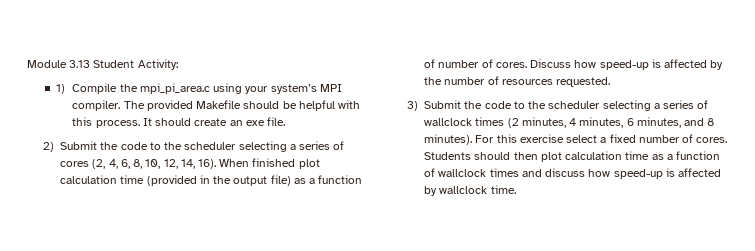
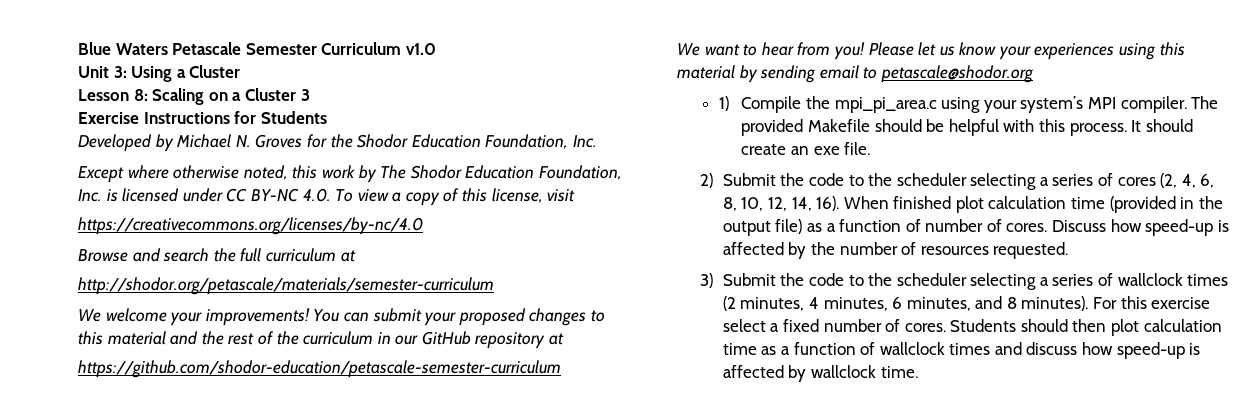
[27,59,178,70] Module 3.13 Student Activity: -> [78,42,436,55] [78,65,241,82] [78,88,310,105] [78,111,327,124] [78,134,597,152] [78,165,622,183] [78,188,576,206] [78,217,423,235] [78,248,356,262] [78,277,494,295] [78,308,605,326] [78,331,565,349] [78,360,561,378] [677,42,1185,60] [677,65,1034,83] Blue Waters Petascale Semester Curriculum v1.0 // Unit 3: Using a Cluster // Lesson 8: Scaling on a Cluster 3 // Exercise Instructions for Students // Developed by Michael N. Groves for the Shodor Education Foundation, Inc. // Except where otherwise noted, this work by The Shodor Education Foundation, Inc. is licensed under CC BY-NC 4.0. To view a copy of this license, visit // https://creativecommons.org/licenses/by-nc/4.0 // Browse and search the full curriculum at // http://shodor.org/petascale/materials/semester-curriculum // We welcome your improvements! You can submit your proposed changes to this material and the rest of the curriculum in our GitHub repository at // https://github.com/shodor-education/petascale-semester-curriculum // We want to hear from you! Please let us know your experiences using this material by sending email to petascale@shodor.org

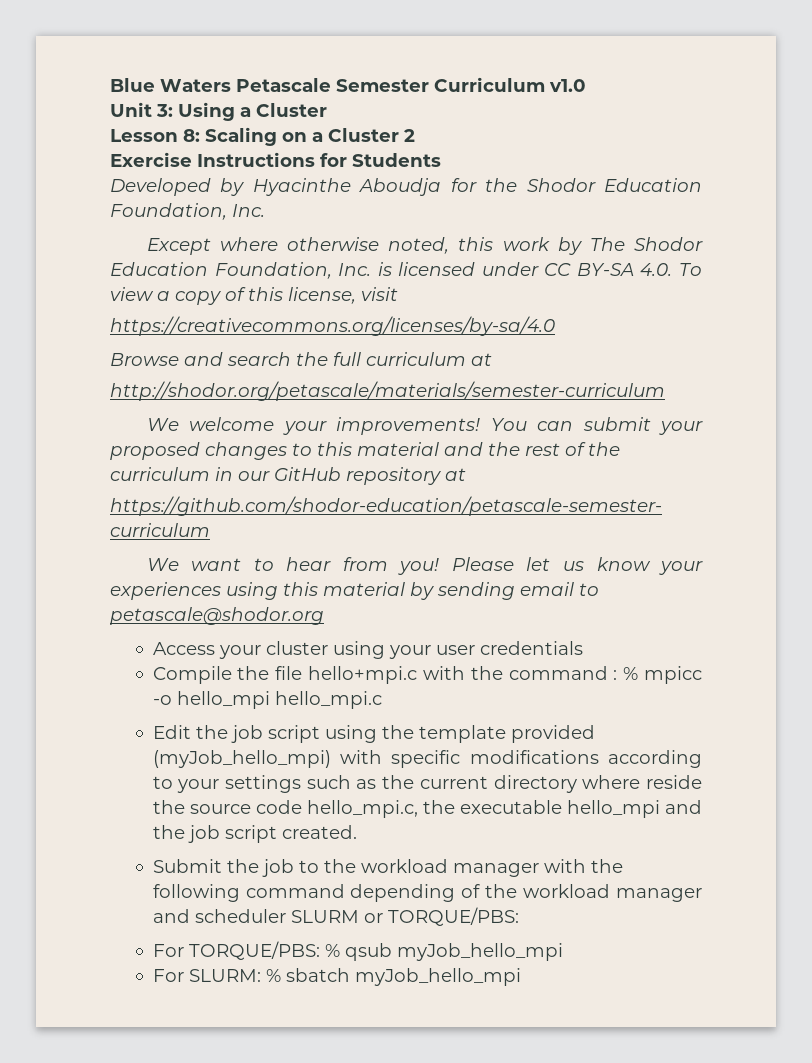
[300,89,310,101] 3 -> [404,129,415,142] 2
[176,134,303,148] Michael N. Groves -> [252,178,442,196] Hyacinthe Aboudja
[250,188,299,202] BY-NC -> [576,263,634,276] BY-SA
[78,217,423,235] https://creativecommons.org/licenses/by-nc/4.0 -> [110,316,555,336] https://creativecommons.org/licenses/by-sa/4.0
[718,96,1219,113] [741,119,1193,136] [741,142,871,155] [699,173,1215,190] [722,196,1223,213] [722,219,1229,236] [722,242,1069,259] [699,273,1229,290] [722,296,1211,311] [722,319,1222,336] [722,342,1201,359] [722,365,918,382] 1) Compile the mpi_pi_area.c using your system’s MPI compiler. The provided Makefile should be helpful with this process. It should create an exe file. // 2) Submit the code to the scheduler selecting a series of cores (2, 4, 6, 8, 10, 12, 14, 16). When finished plot calculation time (provided in the output file) as a function of number of cores. Discuss how speed-up is affected by the number of resources requested. // 3) Submit the code to the scheduler selecting a series of wallclock times (2 minutes, 4 minutes, 6 minutes, and 8 minutes). For this exercise select a fixed number of cores. Students should then plot calculation time as a function of wallclock times and discuss how speed-up is affected by wallclock time. -> [152,641,583,659] [152,666,702,684] [152,691,382,709] [152,725,595,743] [152,750,702,768] [152,775,702,793] [152,800,702,818] [152,825,357,843] [152,859,623,877] [152,884,702,902] [152,907,519,926] [152,941,563,961] [152,968,521,986] Access your cluster using your user credentials // Compile the file hello+mpi.c with the command : % mpicc -o hello_mpi hello_mpi.c // Edit the job script using the template provided (myJob_hello_mpi) with specific modifications according to your settings such as the current directory where reside the source code hello_mpi.c, the executable hello_mpi and the job script created. // Submit the job to the workload manager with the following command depending of the workload manager and scheduler SLURM or TORQUE/PBS: // For TORQUE/PBS: % qsub myJob_hello_mpi // For SLURM: % sbatch myJob_hello_mpi

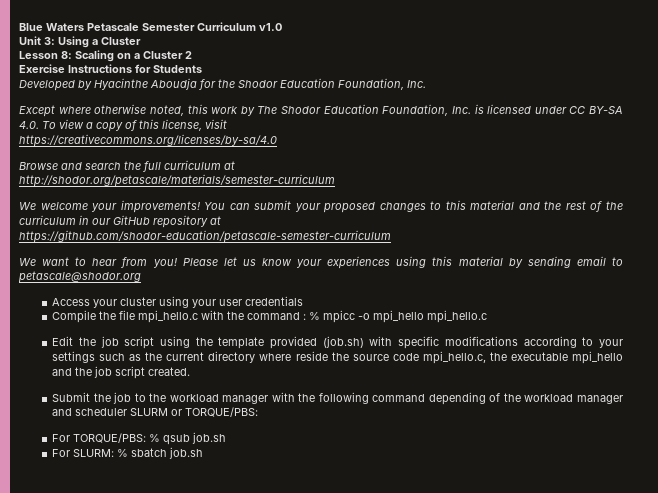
[308,666,418,684] hello+mpi.c -> [138,310,199,323] mpi_hello.c
[176,691,382,709] hello_mpi hello_mpi.c -> [373,310,488,323] mpi_hello mpi_hello.c
[152,750,331,768] (myJob_hello_mpi) -> [322,336,364,348] (job.sh)
[306,800,418,818] hello_mpi.c, -> [422,351,486,364] mpi_hello.c,
[566,800,660,818] hello_mpi -> [572,351,623,364] mpi_hello
[396,943,563,961] myJob_hello_mpi -> [192,432,227,444] job.sh
[354,968,521,986] myJob_hello_mpi -> [169,447,204,459] job.sh

